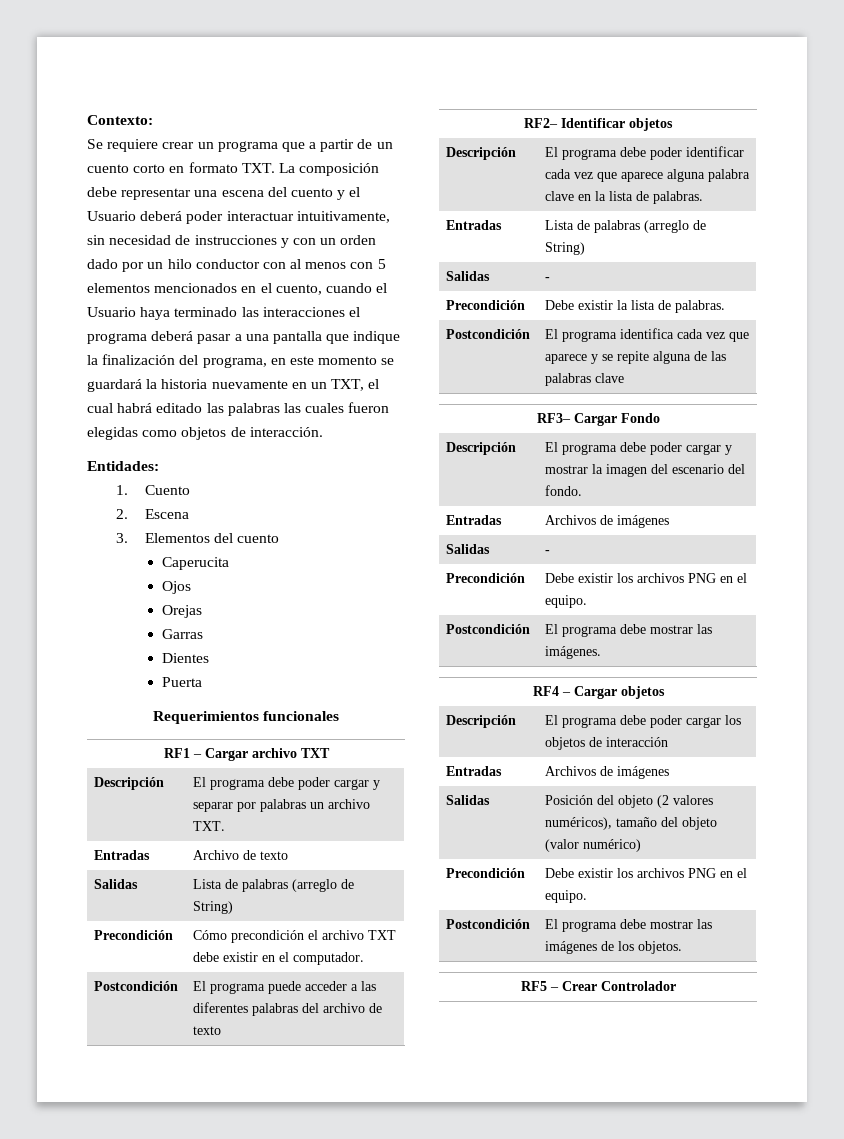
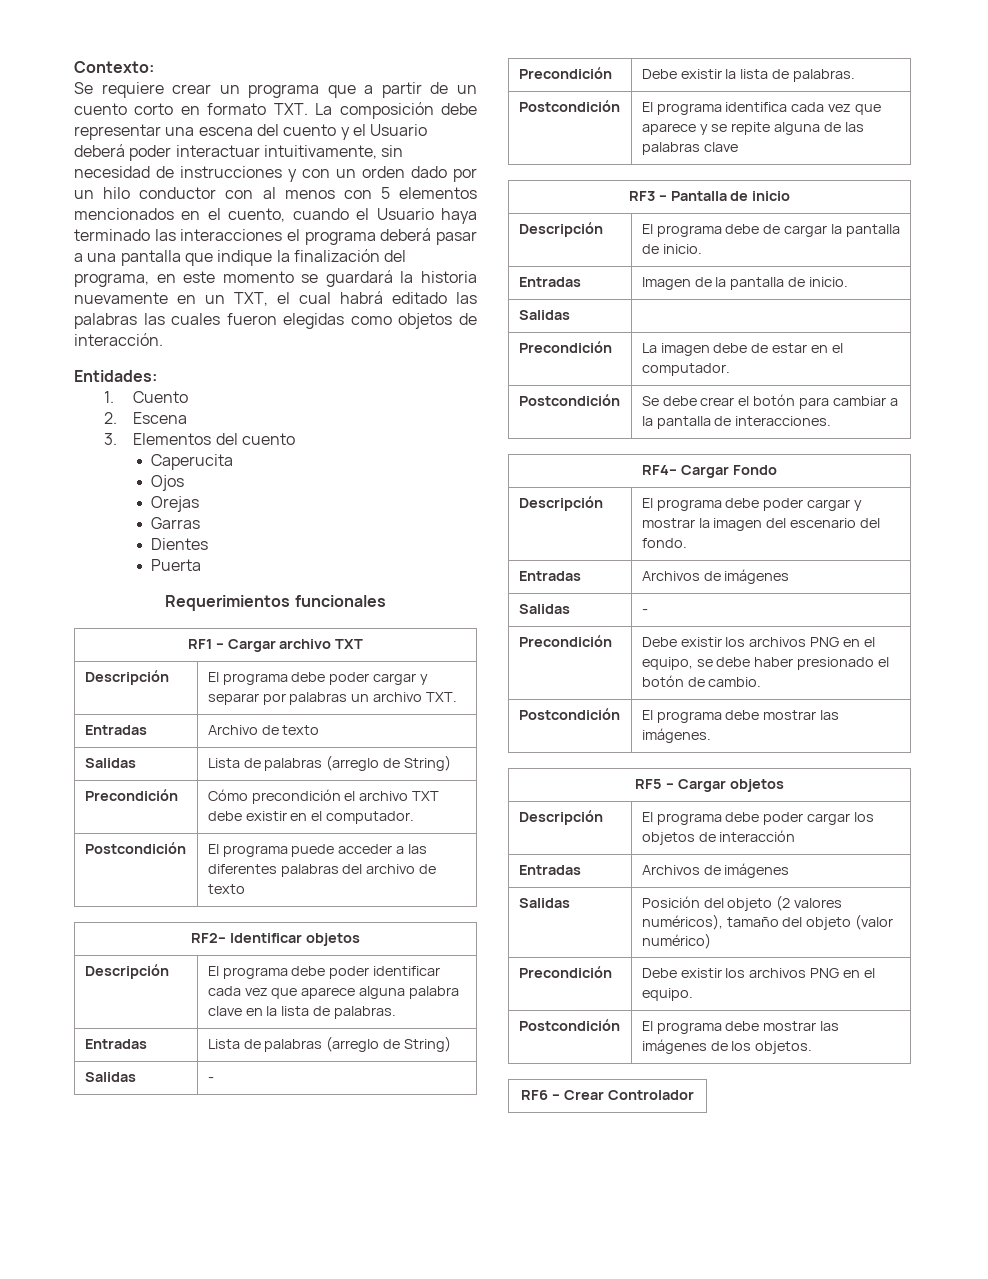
[536,413,571,423] RF3– -> [628,191,791,201] [518,222,603,237] [641,224,901,237] [641,244,702,254] [518,277,581,287] [641,277,849,290] [518,310,570,320] [518,341,612,353] [641,343,844,356] [641,363,730,376] [518,394,620,406] [641,394,899,409] [641,416,832,429] [642,465,678,475] RF3 – Pantalla de inicio // Descripción | El programa debe de cargar la pantalla de inicio. // Entradas | Imagen de la pantalla de inicio. // Salidas | // Precondición | La imagen debe de estar en el computador. // Postcondición | Se debe crear el botón para cambiar a la pantalla de interacciones. // RF4–
[545,595,588,608] equipo. -> [641,657,890,670] [641,675,762,687] equipo, se debe haber presionado el botón de cambio.
[532,686,559,696] RF4 -> [635,779,663,789] RF5
[520,981,547,991] RF5 -> [521,1090,549,1100] RF6

